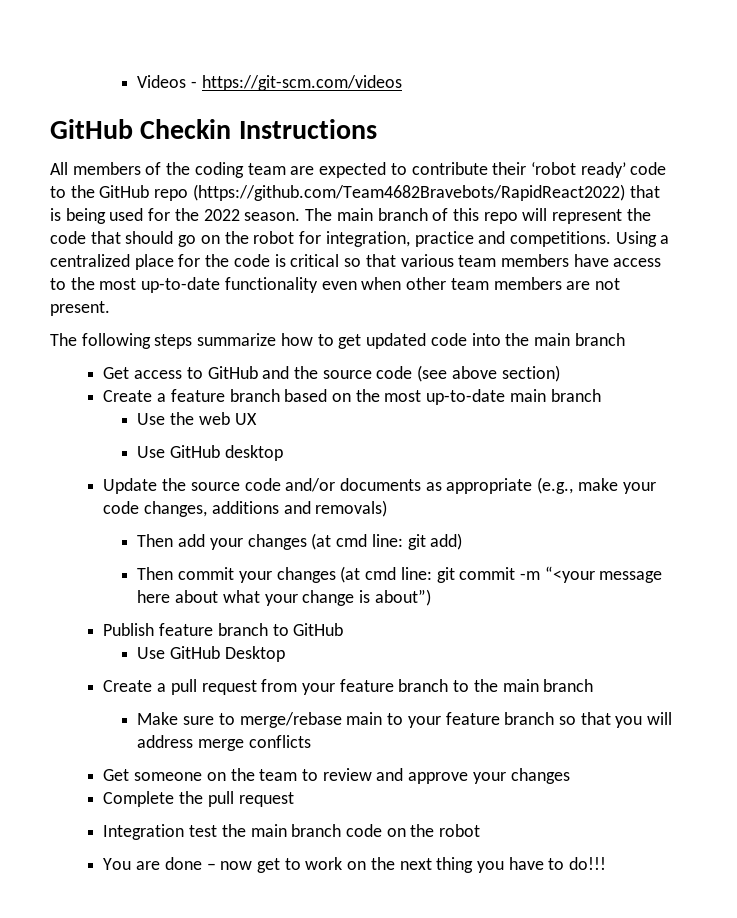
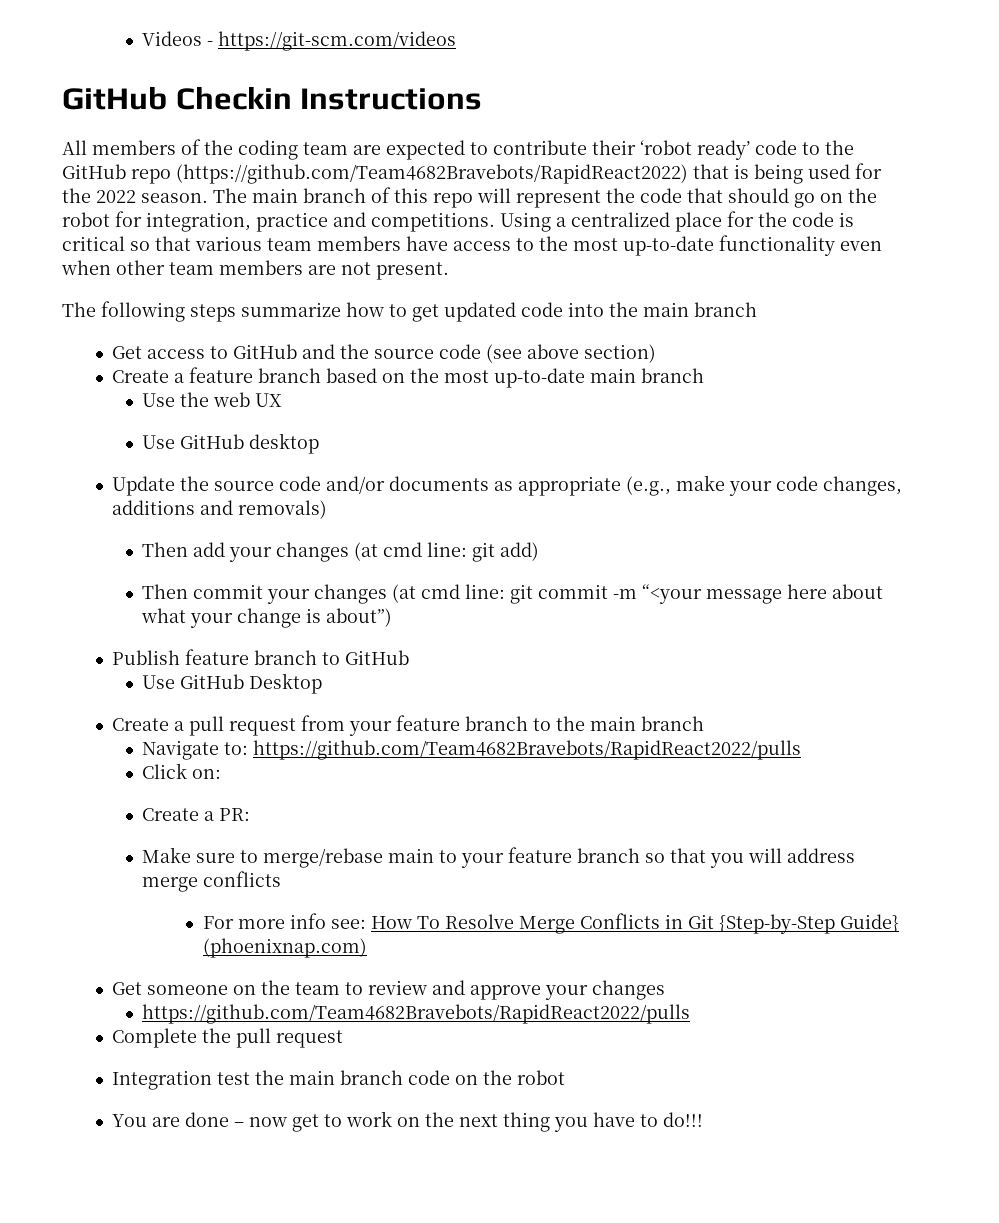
(594, 685) none -> [142,740,802,760] [142,763,222,779] [142,808,251,821] // Navigate to: https://github.com/Team4682Bravebots/RapidReact2022/pulls // Click on: // Create a PR:
(311, 741) none -> [202,913,899,934] [202,938,367,958] // For more info see: How To Resolve Merge Conflicts in Git {Step-by-Step Guide} (phoenixnap.com)
(570, 776) none -> [142,1004,691,1024] // https://github.com/Team4682Bravebots/RapidReact2022/pulls

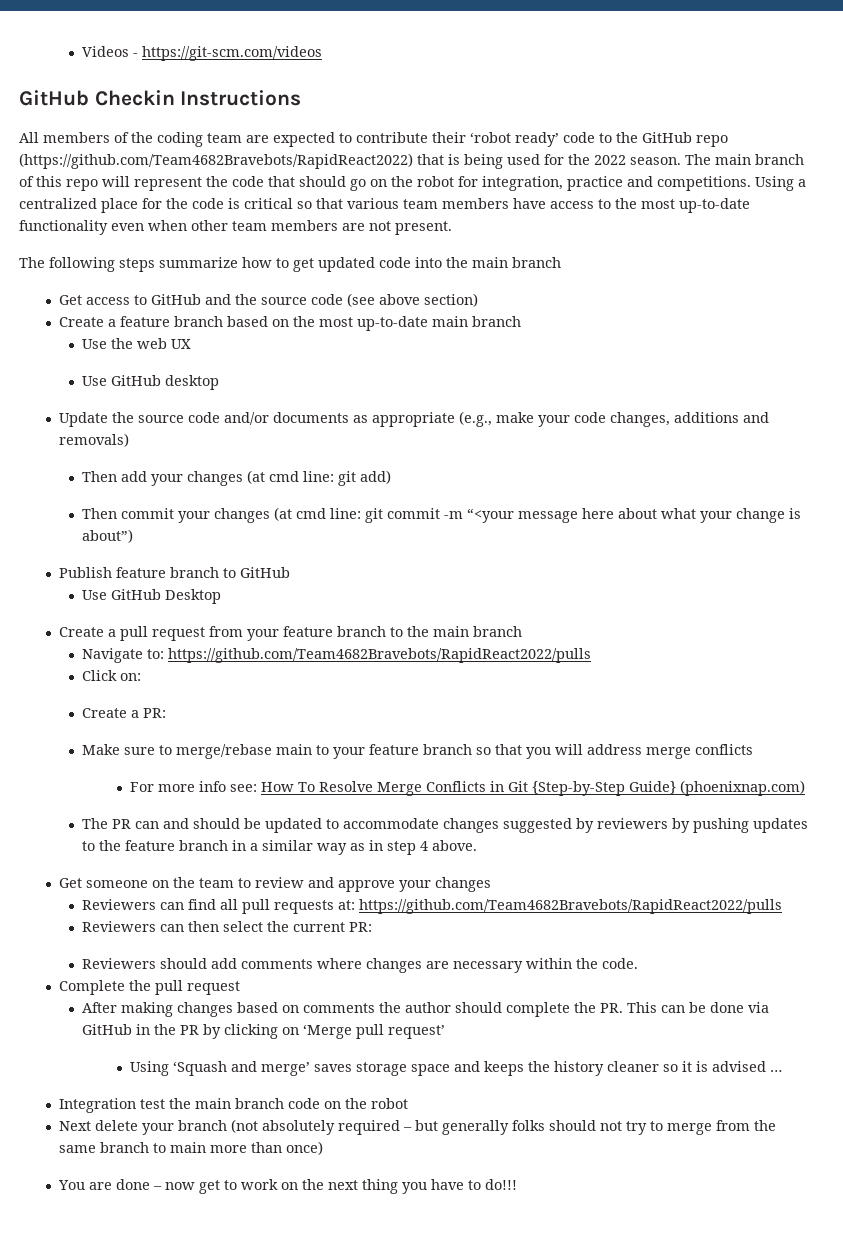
(367, 948) none -> [82,818,809,833] [82,840,478,855] // The PR can and should be updated to accommodate changes suggested by reviewers by pushing updates to the feature branch in a similar way as in step 4 above.
[142,1004,691,1024] [111,1028,343,1048] https://github.com/Team4682Bravebots/RapidReact2022/pulls // Complete the pull request -> [82,899,783,914] [82,921,373,932] [82,958,639,973] [58,980,240,995] [82,1002,770,1017] [82,1024,446,1039] [129,1061,782,1076] Reviewers can find all pull requests at: https://github.com/Team4682Bravebots/RapidReact2022/pulls // Reviewers can then select the current PR: // Reviewers should add comments where changes are necessary within the code. // Complete the pull request // After making changes based on comments the author should complete the PR. This can be done via GitHub in the PR by clicking on ‘Merge pull request’ // Using ‘Squash and merge’ saves storage space and keeps the history cleaner so it is advised …
(565, 1077) none -> [58,1119,776,1135] [58,1141,323,1155] // Next delete your branch (not absolutely required – but generally folks should not try to merge from the same branch to main more than once)

